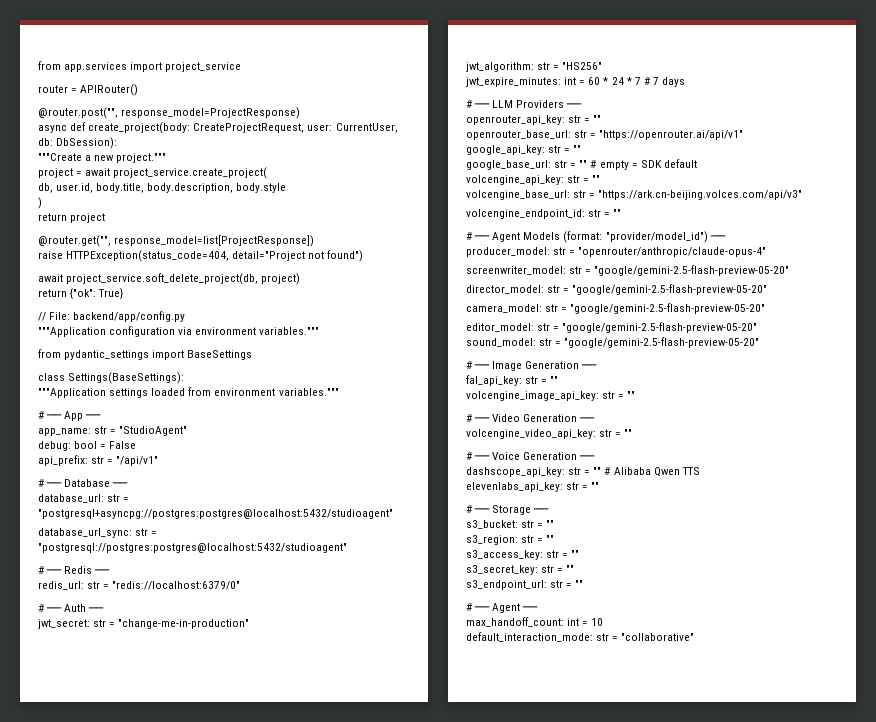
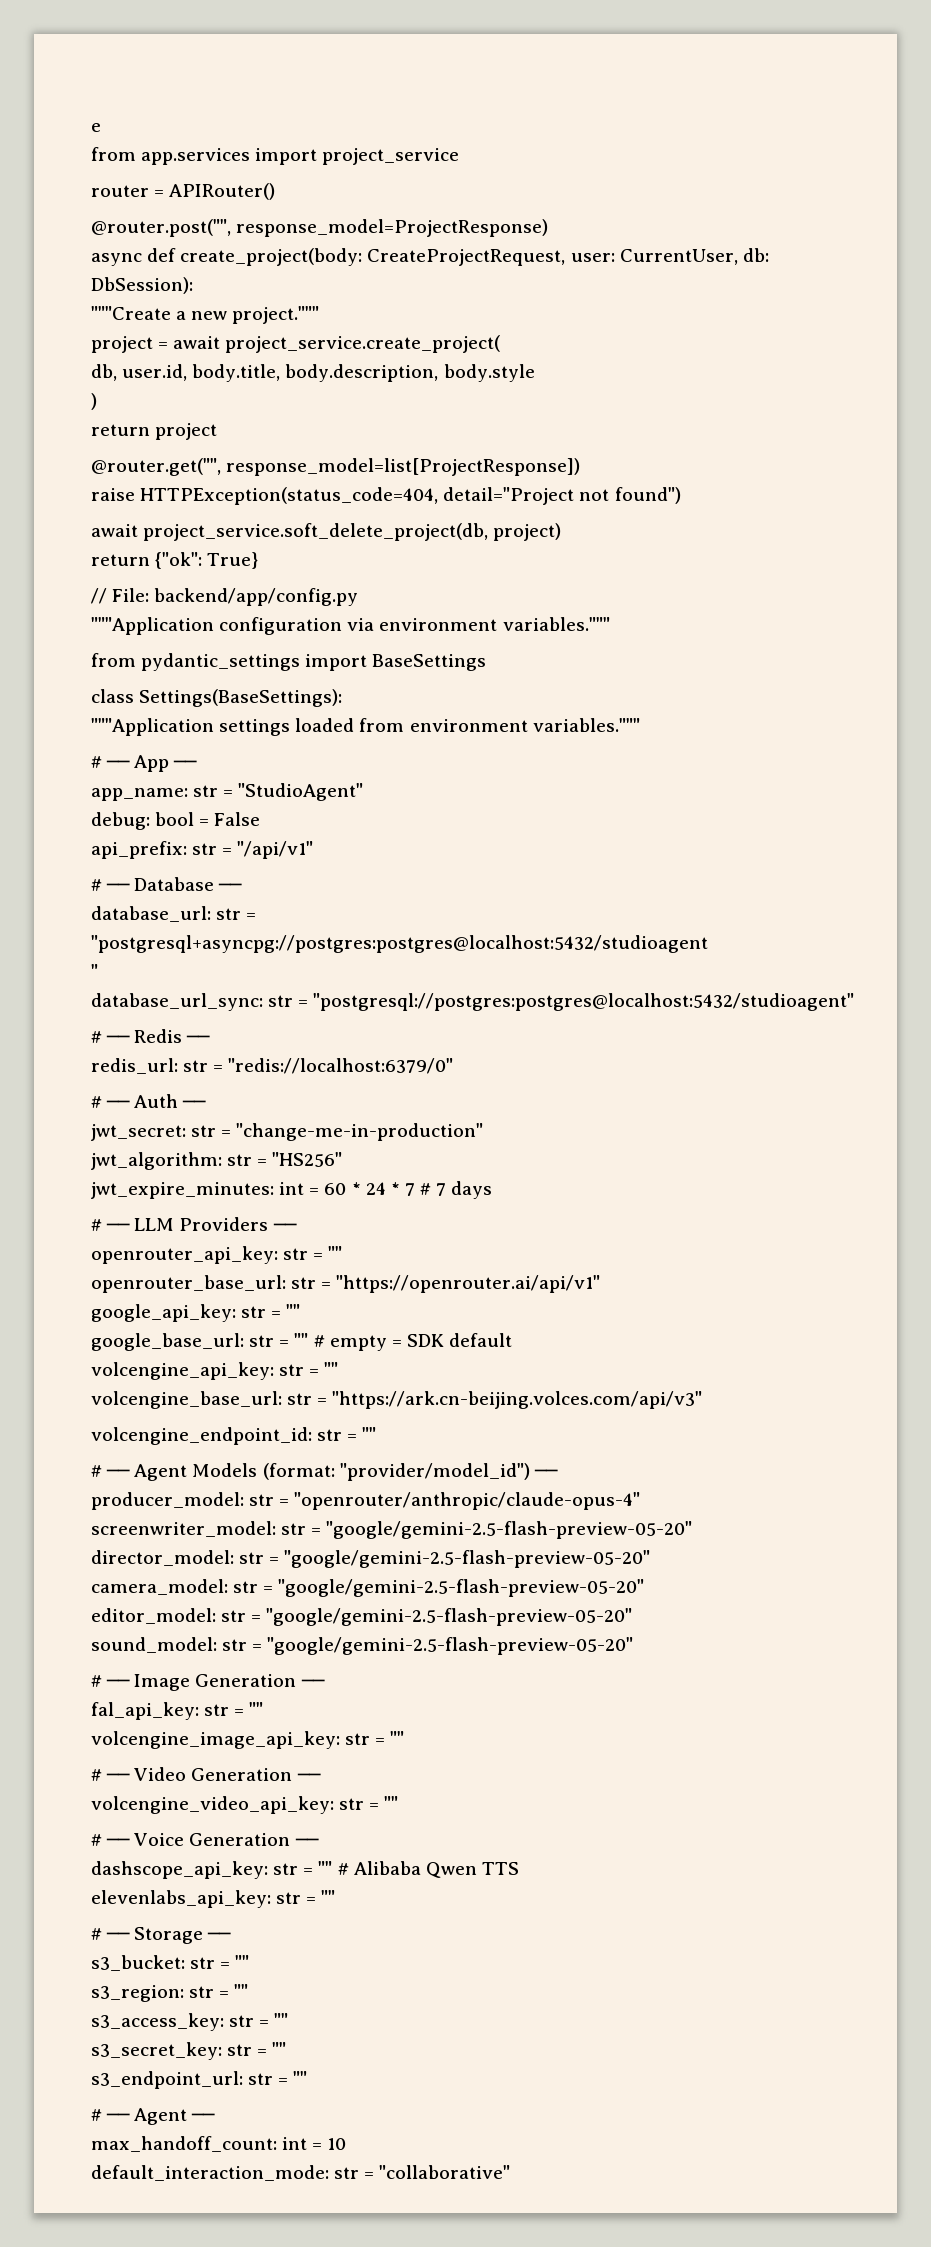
(38, 65) none -> [91,123,101,132] e //
[38,509,393,519] "postgresql+asyncpg://postgres:postgres@localhost:5432/studioagent" -> [91,935,708,953] [91,964,98,978] "postgresql+asyncpg://postgres:postgres@localhost:5432/studioagent // "

